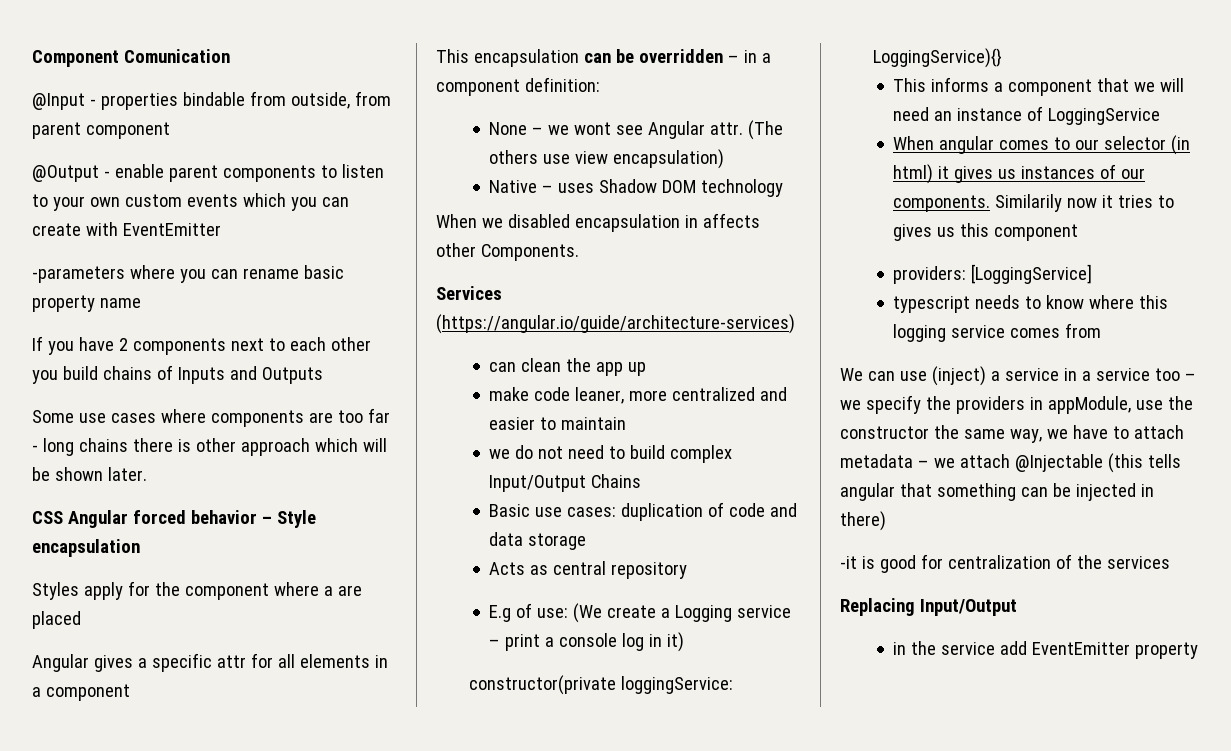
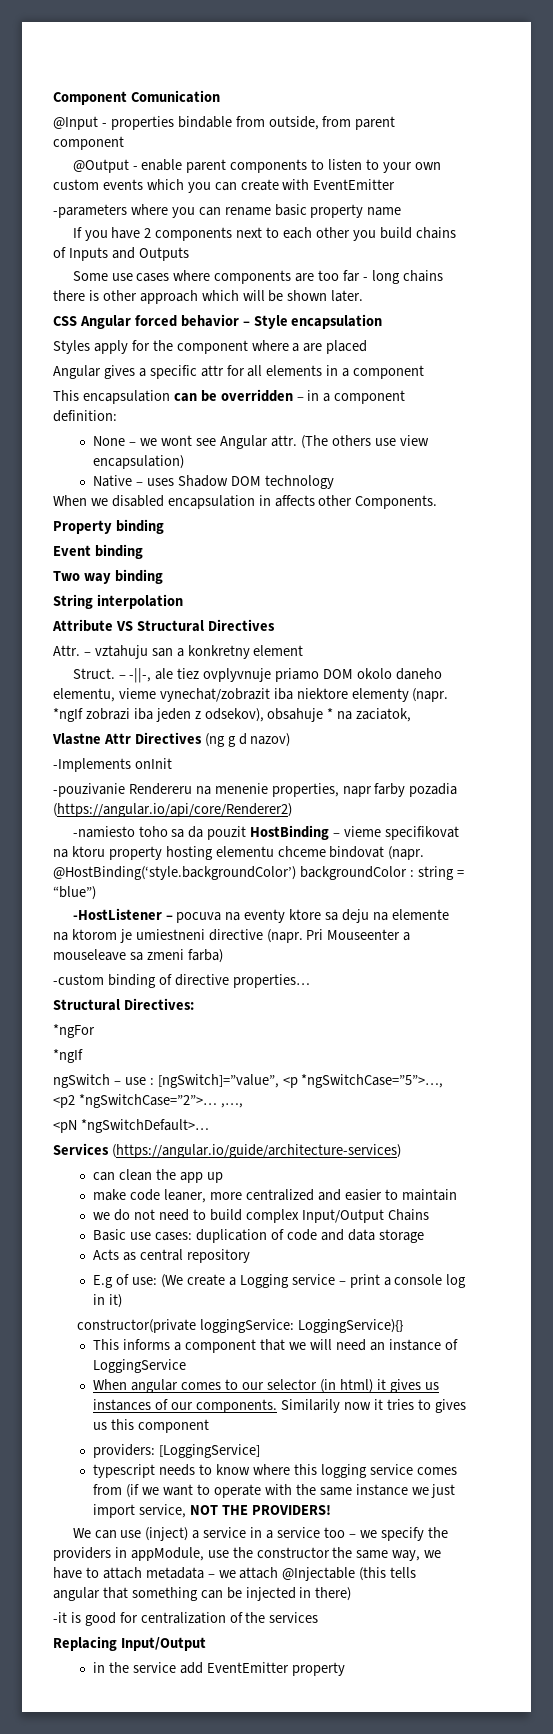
(579, 252) none -> [53,519,164,534] [53,544,143,559] [53,569,163,584] [53,594,183,609] [52,619,275,632] [53,645,304,659] [72,668,442,683] [53,688,449,702] [53,708,412,722] [52,732,291,747] [53,758,172,772] [53,783,458,797] [53,803,292,817] [72,825,459,840] [53,846,425,860] [53,866,464,880] [53,886,96,900] [72,908,449,923] [53,929,411,943] [53,949,223,963] [53,974,310,988] [53,998,194,1011] [53,1024,95,1038] [53,1049,83,1063] [53,1074,444,1088] [53,1094,243,1108] [53,1119,209,1133] // Property binding // Event binding // Two way binding // String interpolation // Attribute VS Structural Directives // Attr. – vztahuju san a konkretny element // Struct. – -||-, ale tiez ovplyvnuje priamo DOM okolo daneho elementu, vieme vynechat/zobrazit iba niektore elementy (napr. *ngIf zobrazi iba jeden z odsekov), obsahuje * na zaciatok, // Vlastne Attr Directives (ng g d nazov) // -Implements onInit // -pouzivanie Rendereru na menenie properties, napr farby pozadia (https://angular.io/api/core/Renderer2) // -namiesto toho sa da pouzit HostBinding – vieme specifikovat na ktoru property hosting elementu chceme bindovat (napr. @HostBinding(‘style.backgroundColor’) backgroundColor : string = “blue”) // -HostListener – pocuva na eventy ktore sa deju na elemente na ktorom je umiestneni directive (napr. Pri Mouseenter a mouseleave sa zmeni farba) // -custom binding of directive properties… // Structural Directives: // *ngFor // *ngIf // ngSwitch – use : [ngSwitch]=”value”, <p *ngSwitchCase=”5”>…, <p2 *ngSwitchCase=”2”>… ,…, // <pN *ngSwitchDefault>…
(1102, 330) none -> [126,1484,456,1498] [93,1504,332,1518] (if we want to operate with the same instance we just import service, NOT THE PROVIDERS!

